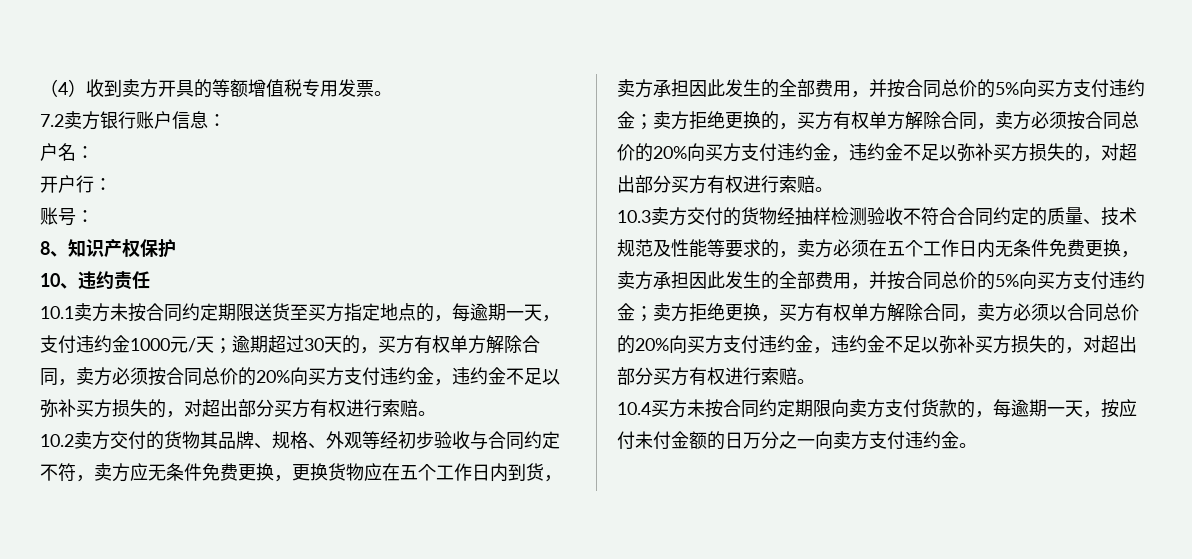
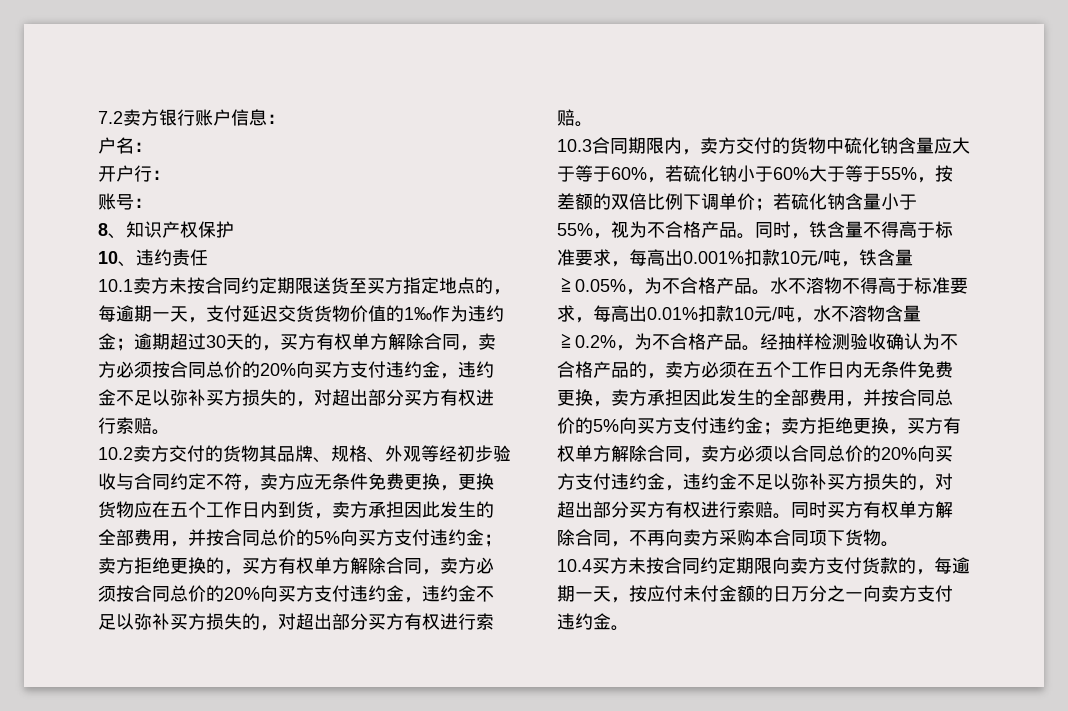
[40,79,392,98] （4）收到卖方开具的等额增值税专用发票。 // -> (98, 117) none
[76,335,214,353] 违约金1000元/天 -> [242,305,504,322] [98,333,116,350] 延迟交货货物价值的1‰作为违约金
[651,207,1137,226] [617,239,761,258] 卖方交付的货物经抽样检测验收不符合合同约定的质量、技术规范及性能等要求 -> [592,137,970,155] [557,165,953,183] [557,193,917,211] [557,221,953,239] [557,249,913,267] [557,277,968,295] [557,305,921,323] [557,333,958,351] [557,361,629,378] 合同期限内，卖方交付的货物中硫化钠含量应大于等于60%，若硫化钠小于60%大于等于55%，按差额的双倍比例下调单价；若硫化钠含量小于55%，视为不合格产品。同时，铁含量不得高于标准要求，每高出0.001%扣款10元/吨，铁含量≧0.05%，为不合格产品。水不溶物不得高于标准要求，每高出0.01%扣款10元/吨，水不溶物含量≧0.2%，为不合格产品。经抽样检测验收确认为不合格产品
(815, 381) none -> [791,501,953,518] [557,529,899,547] 同时买方有权单方解除合同，不再向卖方采购本合同项下货物。

